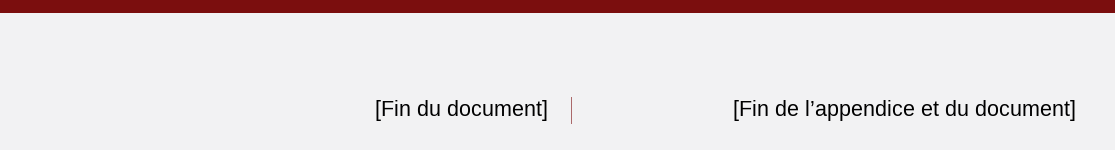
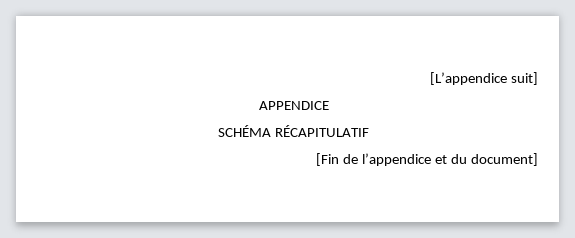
[375,100,548,121] [Fin du document] -> [430,72,538,85] [258,101,329,110] [218,125,369,137] [L’appendice suit] // APPENDICE // SCHÉMA RÉCAPITULATIF

